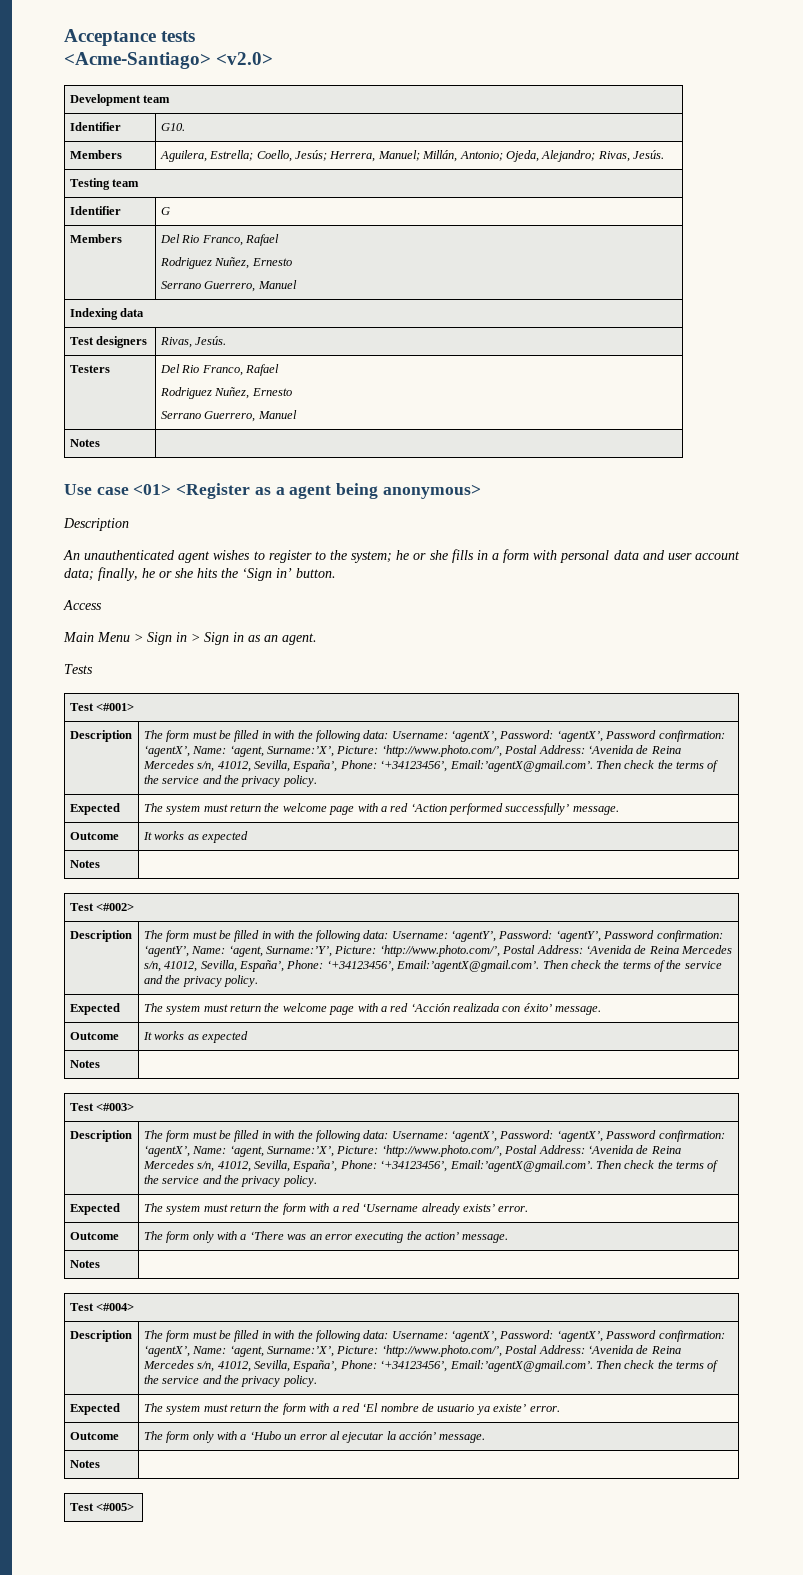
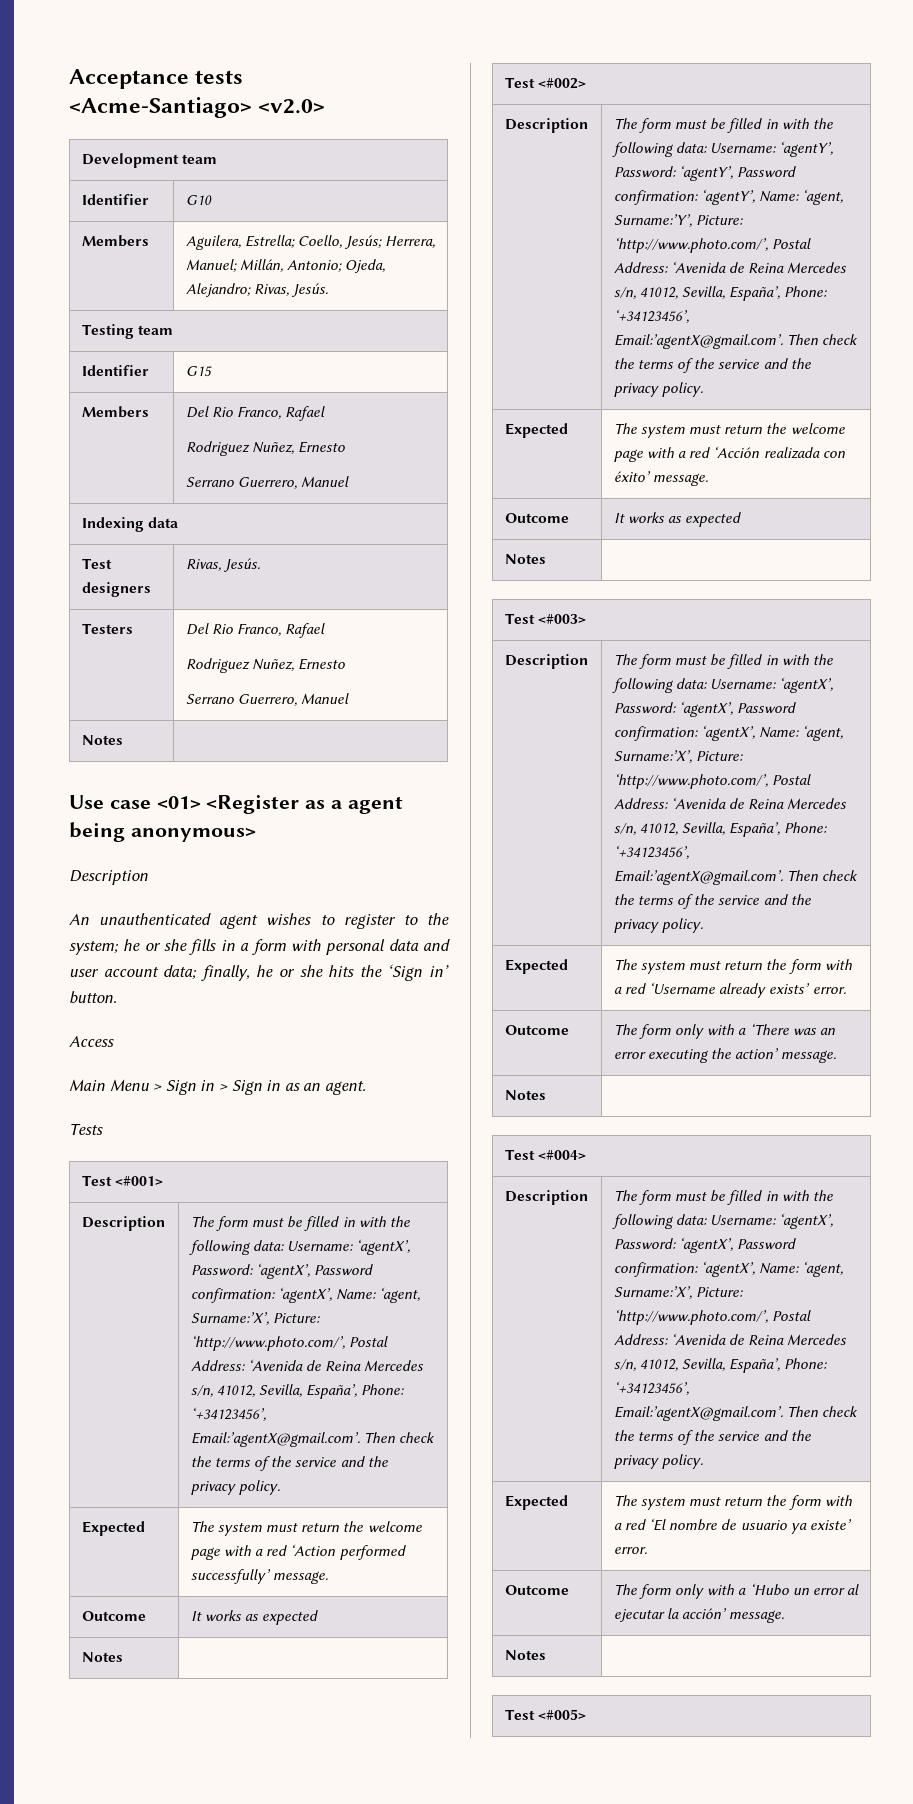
[160,123,185,131] G10. -> [185,195,212,205] G10
[160,207,170,215] G -> [185,366,212,377] G15

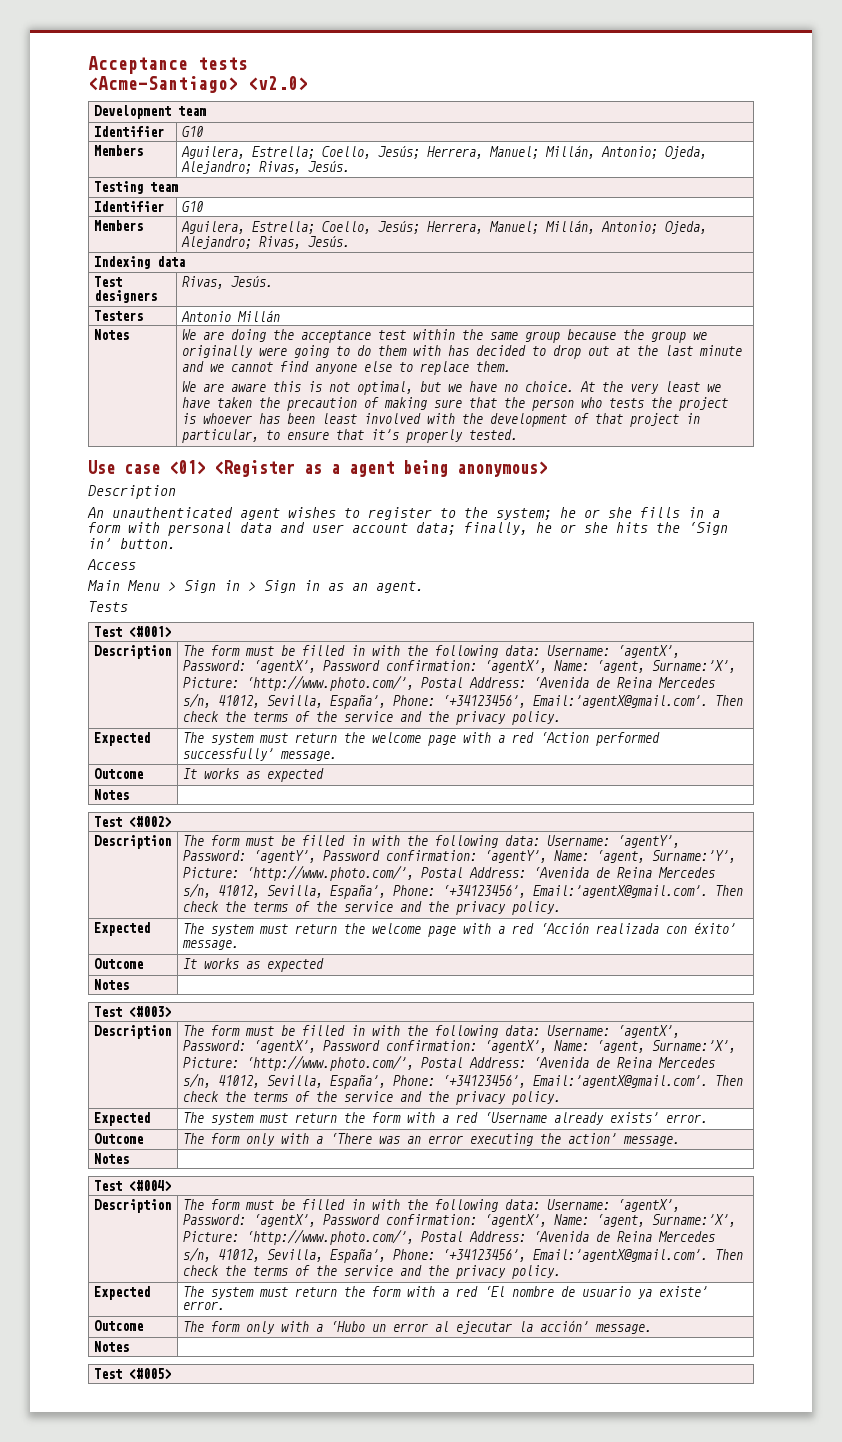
[185,366,212,377] [81,406,149,418] [185,406,326,421] [185,441,345,456] [185,476,349,489] G15 // Members | Del Rio Franco, Rafael // Rodriguez Nuñez, Ernesto // Serrano Guerrero, Manuel -> [181,201,203,212] [93,220,143,231] [180,220,707,234] [180,236,350,249] G10 // Members | Aguilera, Estrella; Coello, Jesús; Herrera, Manuel; Millán, Antonio; Ojeda, Alejandro; Rivas, Jesús.
[185,623,326,638] [185,658,345,673] [185,693,349,706] [81,735,123,745] Del Rio Franco, Rafael // Rodriguez Nuñez, Ernesto // Serrano Guerrero, Manuel // Notes | -> [180,310,280,322] [93,329,129,340] [181,329,707,343] [181,345,742,359] [181,361,511,375] [181,381,721,395] [181,397,728,411] [181,413,700,427] [181,429,518,443] Antonio Millán // Notes | We are doing the acceptance test within the same group because the group we originally were going to do them with has decided to drop out at the last minute and we cannot find anyone else to replace them. // We are aware this is not optimal, but we have no choice. At the very least we have taken the precaution of making sure that the person who tests the project is whoever has been least involved with the development of that project in particular, to ensure that it’s properly tested.

